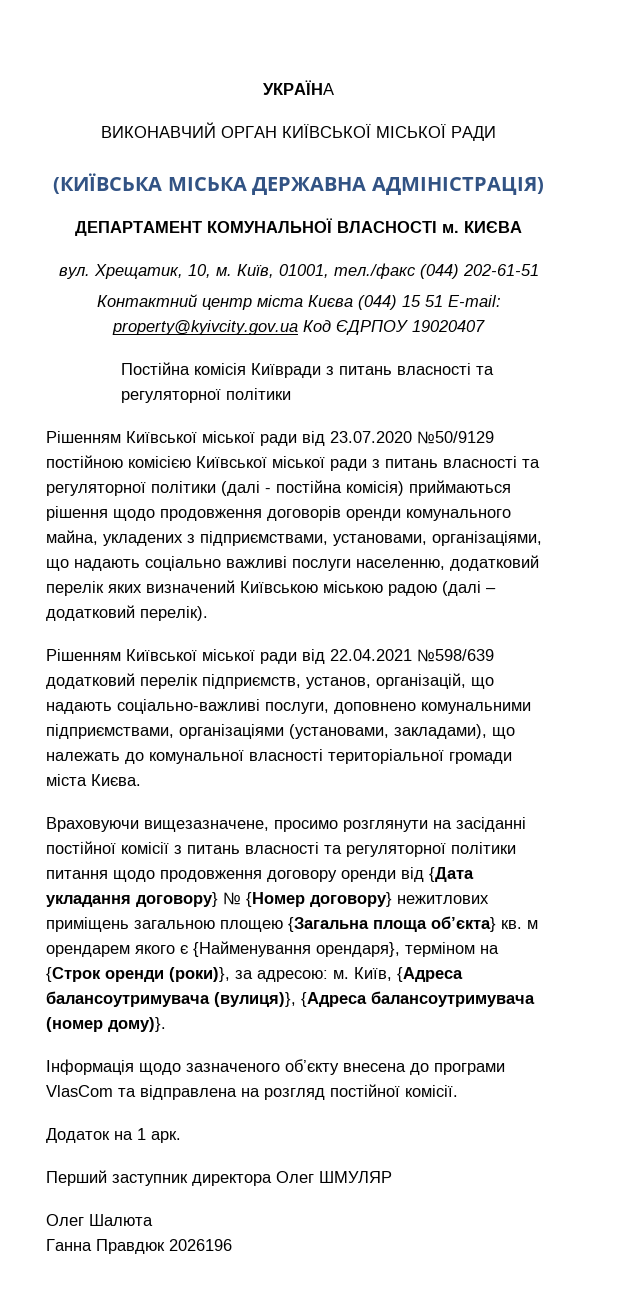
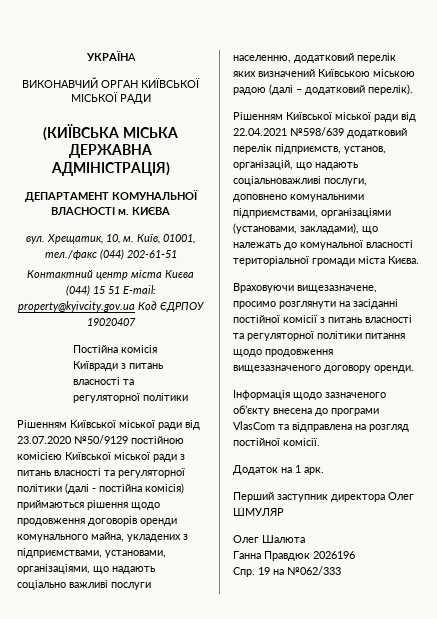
[117,699,260,714] соціально-важливі -> [233,176,321,186] соціальноважливі
[267,867,474,882] [46,892,489,907] [46,916,538,932] [46,941,499,957] [46,967,463,982] [46,991,535,1007] [46,1017,166,1032] договору оренди від {Дата укладання договору} № {Номер договору} нежитлових приміщень загальною площею {Загальна площа об’єкта} кв. м орендарем якого є {Найменування орендаря}, терміном на {Строк оренди (роки)}, за адресою: м. Київ, {Адреса балансоутримувача (вулиця)}, {Адреса балансоутримувача (номер дому)}. -> [233,365,414,373] вищезазначеного договору оренди.
(232, 1245) none -> [233,566,341,577] // Спр. 19 на №062/333

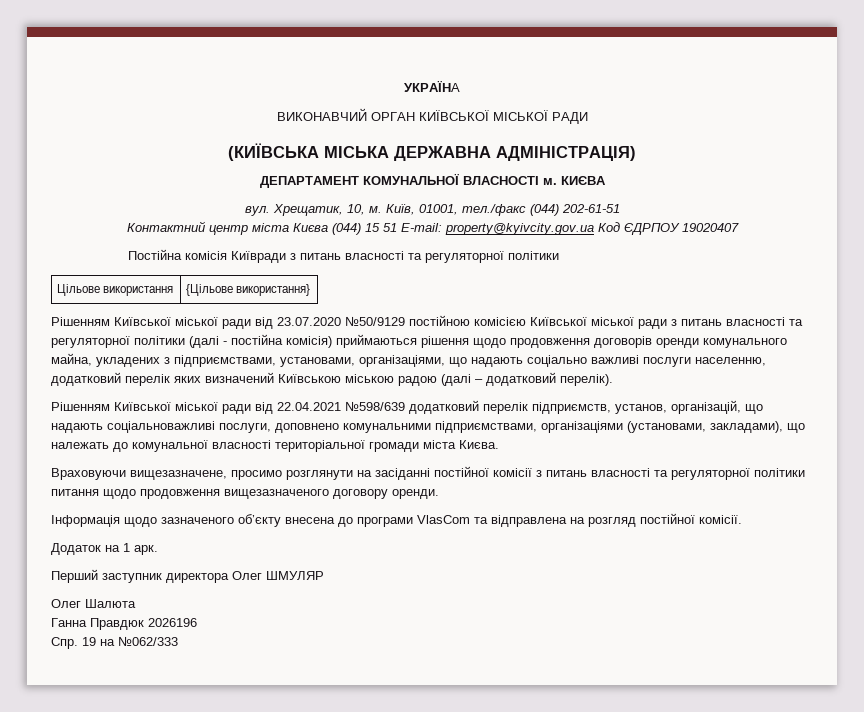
(189, 397) none -> [56,284,173,296] [185,284,310,296] // Цільове використання | {Цільове використання}

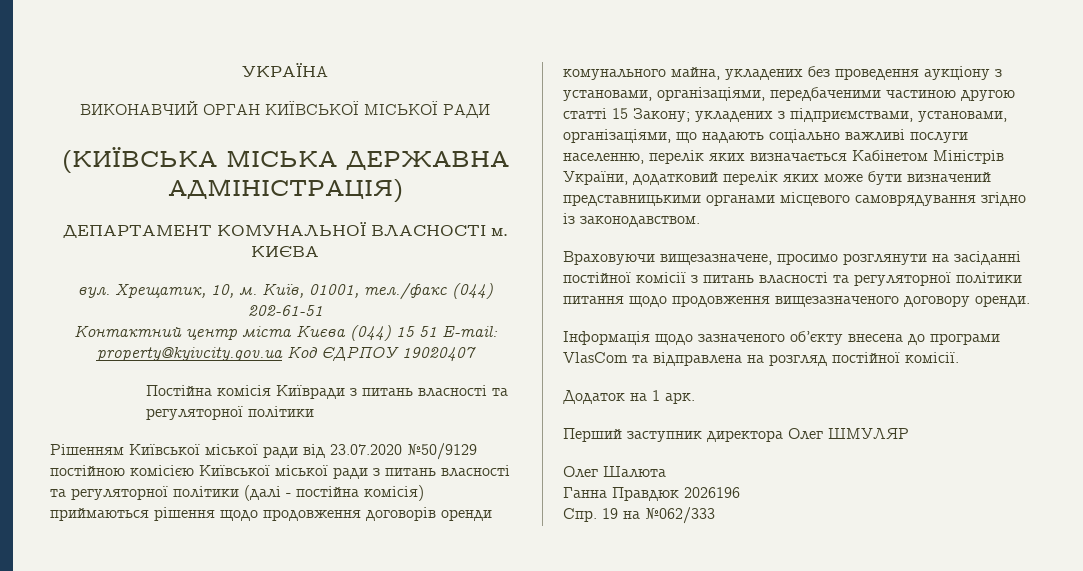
[56,284,173,296] [185,284,310,296] // Цільове використання | {Цільове використання} -> (314, 412) none
(160, 362) none -> [808,66,1002,80] [563,87,1015,101] [563,108,773,122] без проведення аукціону з установами, організаціями, передбаченими частиною другою статті 15 Закону; укладених
[51,372,613,386] [51,400,763,414] [51,421,805,433] [51,440,499,452] додатковий перелік яких визначений Київською міською радою (далі – додатковий перелік). // Рішенням Київської міської ради від 22.04.2021 №598/639 додатковий перелік підприємств, установ, організацій, що надають соціальноважливі послуги, доповнено комунальними підприємствами, організаціями (установами, закладами), що належать до комунальної власності територіальної громади міста Києва. -> [649,150,1004,164] [563,171,991,185] [563,192,1026,206] [563,213,700,227] перелік яких визначається Кабінетом Міністрів України, додатковий перелік яких може бути визначений представницькими органами місцевого самоврядування згідно із законодавством.

